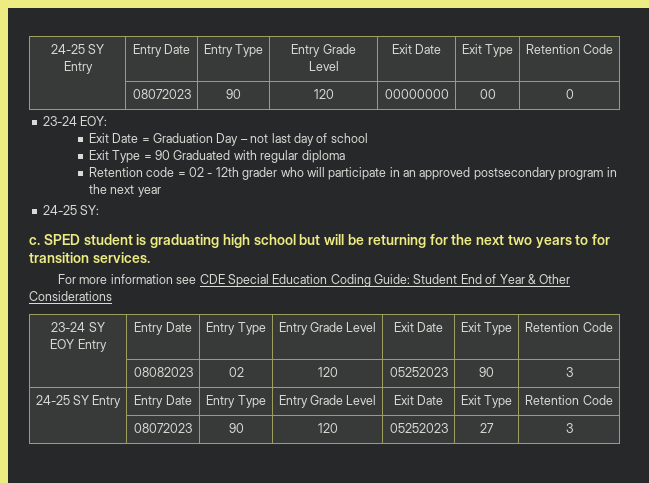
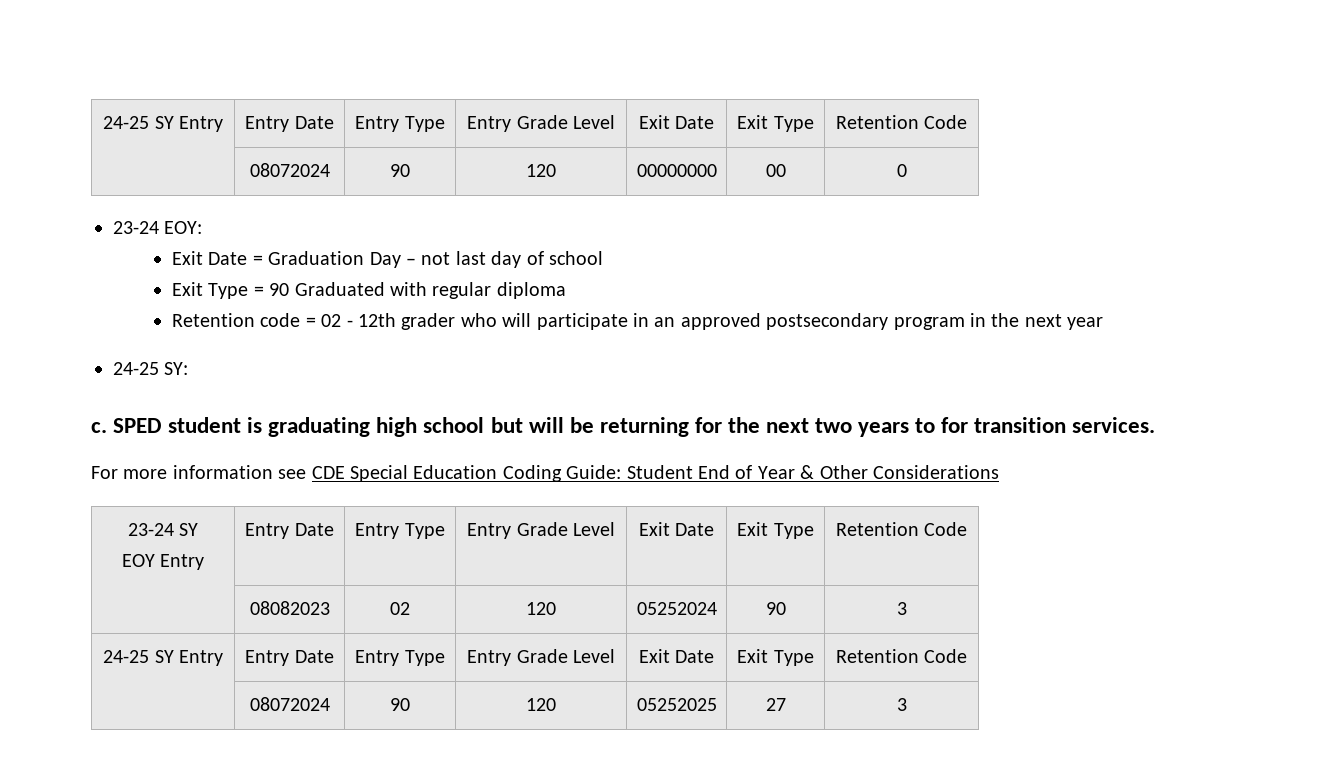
[132,89,191,99] 08072023 -> [249,163,330,177] 08072024
[389,367,448,377] 05252023 -> [636,602,717,615] 05252024
[134,423,192,433] [228,423,244,433] [317,423,338,433] [389,423,448,433] 08072023 | 90 | 120 | 05252023 -> [249,697,330,711] [390,698,410,711] [526,698,556,711] [636,698,717,711] 08072024 | 90 | 120 | 05252025

